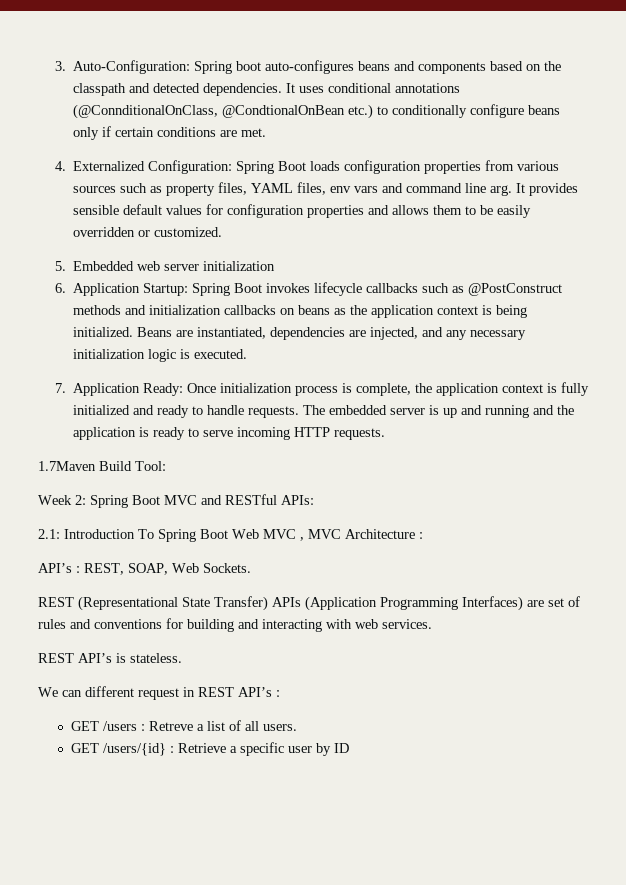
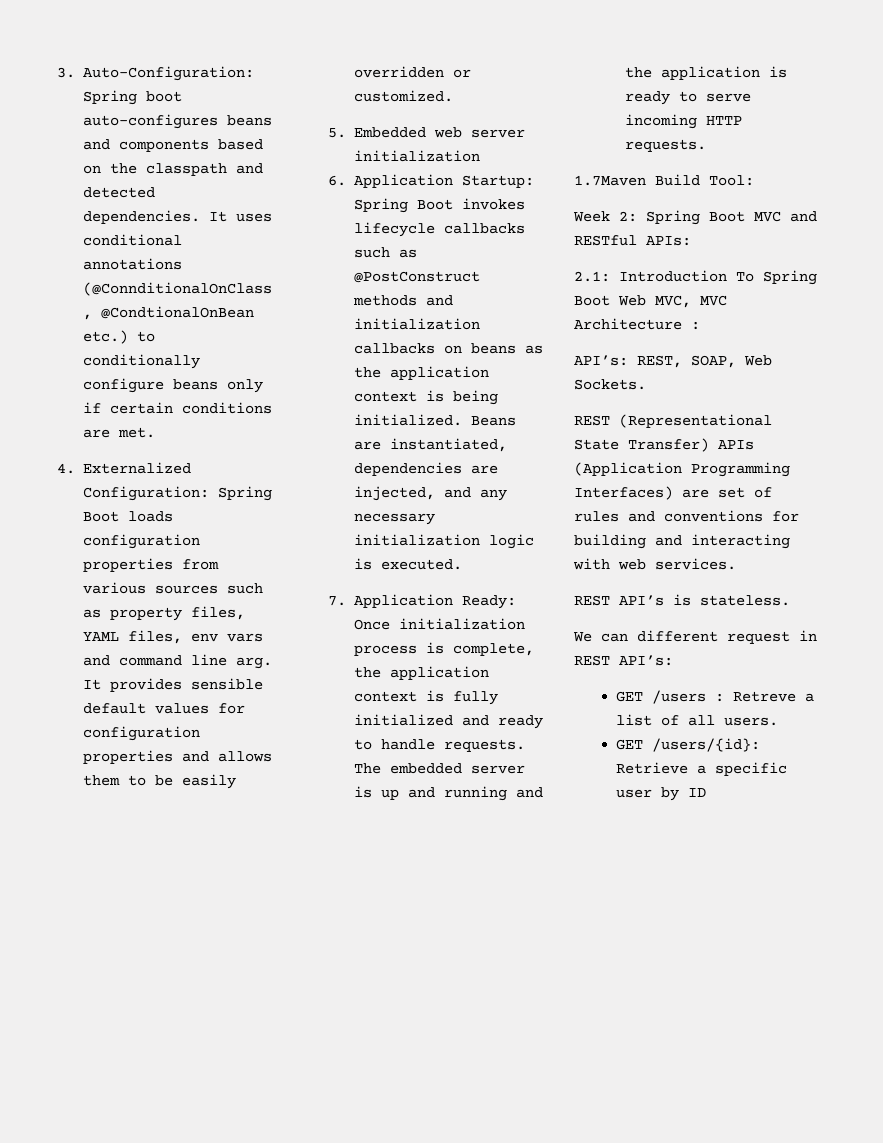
[263,529,304,541] MVC , -> [655,295,691,308] MVC,
[38,563,80,573] API’s : -> [574,355,628,366] API’s:
[238,687,280,697] API’s : -> [619,655,673,666] API’s:
[102,743,174,756] /users/{id} : -> [652,738,761,752] /users/{id}:

